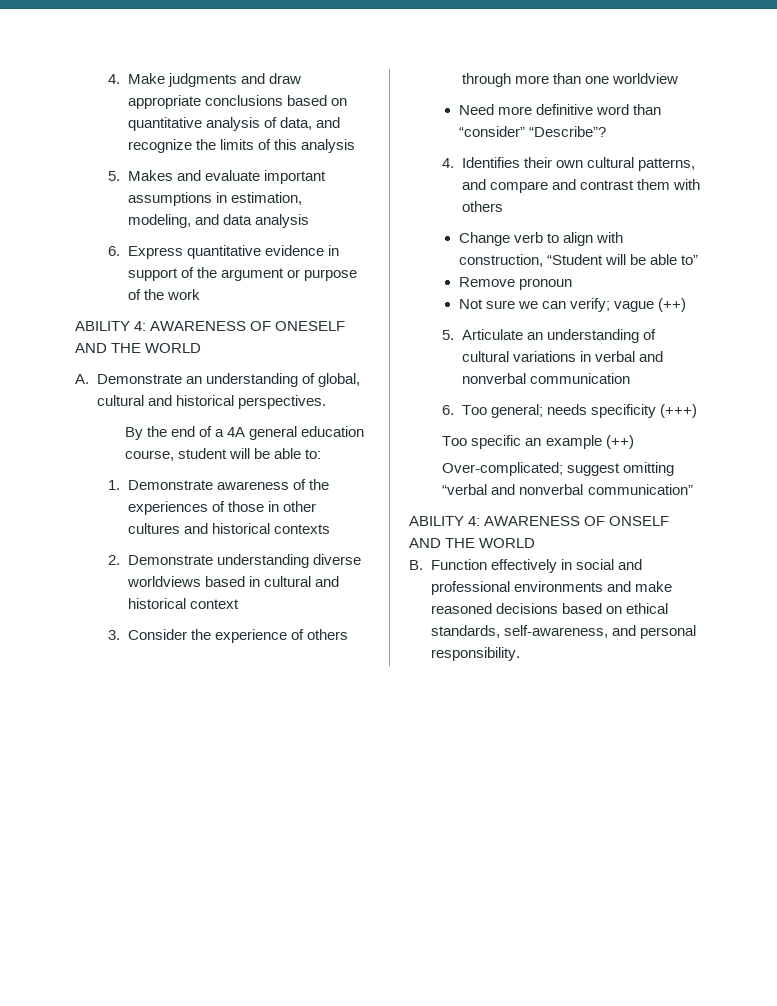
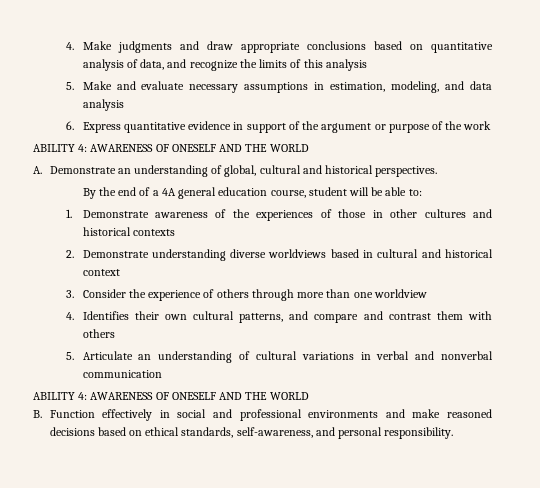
[127,170,173,181] Makes -> [82,81,112,90] Make
[264,170,327,184] important -> [189,84,239,93] necessary
[458,104,662,115] [458,126,606,137] // Need more definitive word than “consider” “Describe”? -> (427, 293) none
[458,232,624,246] [458,254,699,267] [458,277,572,290] [458,298,687,312] // Change verb to align with construction, “Student will be able to” // Remove pronoun // Not sure we can verify; vague (++) -> (115, 333) none
[442,404,698,418] [442,435,634,449] [442,462,675,476] [442,484,693,495] [409,516,670,526] // 6. Too general; needs specificity (+++) // Too specific an example (++) // Over-complicated; suggest omitting “verbal and nonverbal communication” // ABILITY 4: AWARENESS OF ONSELF -> [33,392,216,400] // ABILITY 4: AWARENESS OF ONESELF

